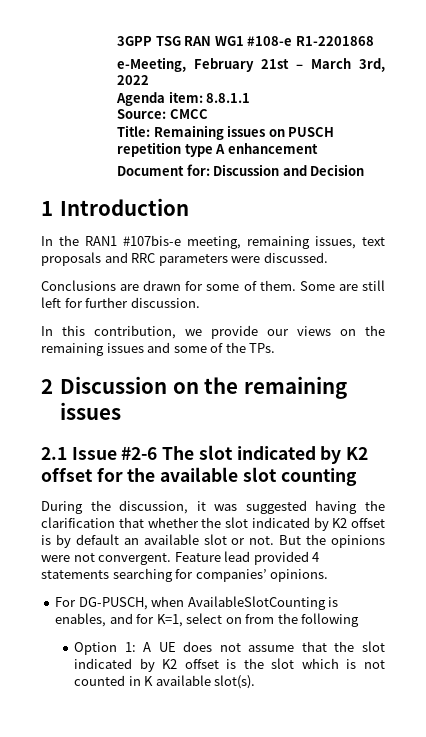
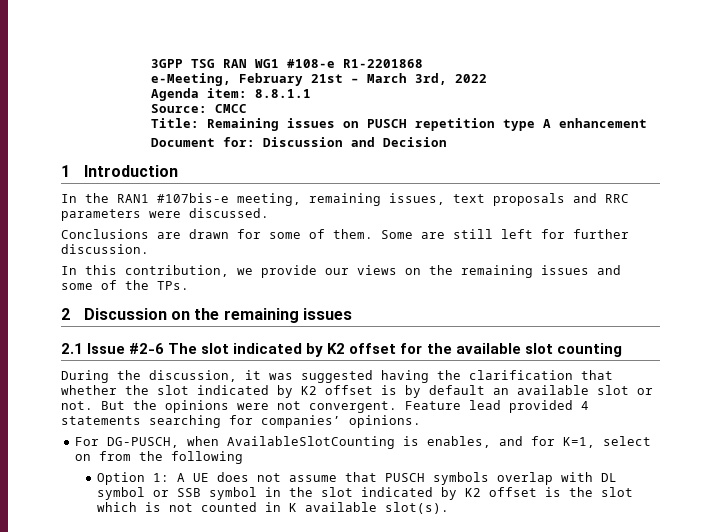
(327, 646) none -> [385,472,618,485] [97,487,282,500] PUSCH symbols overlap with DL symbol or SSB symbol in

